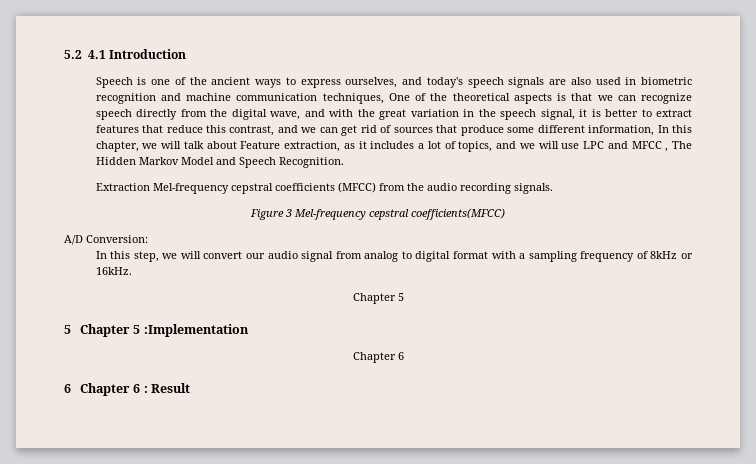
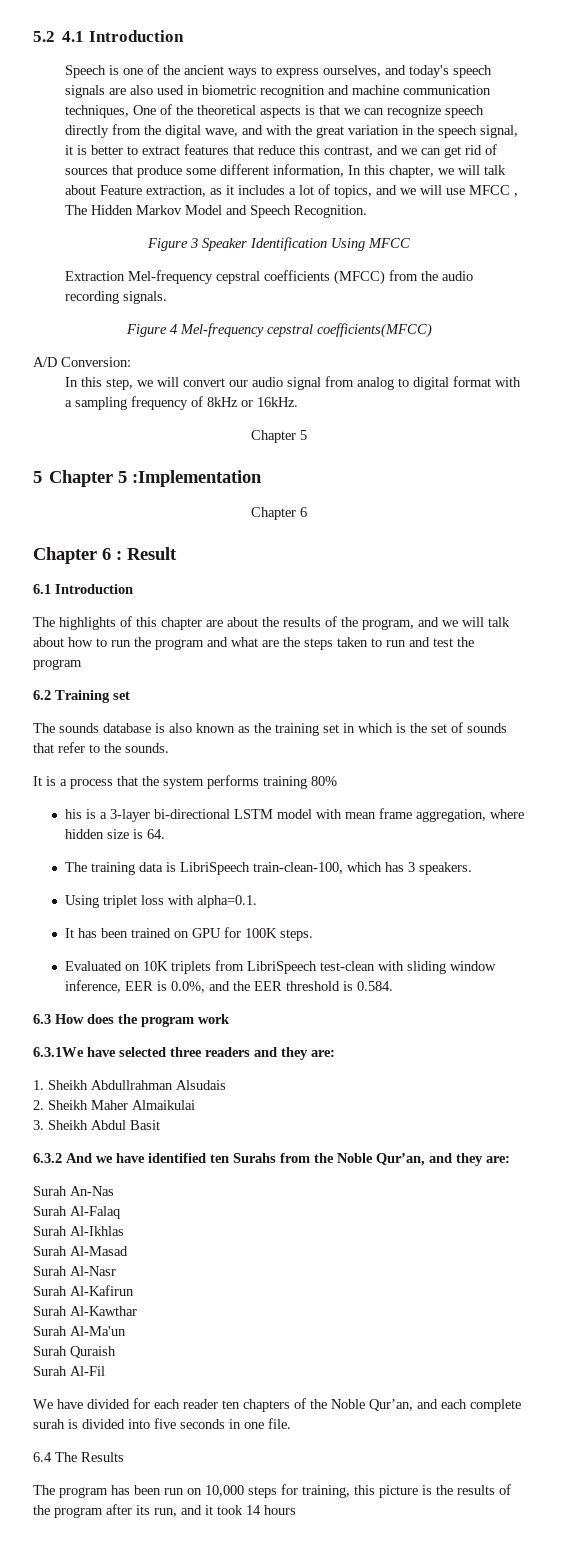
[583,141,628,149] LPC and -> (466, 191) none
(344, 162) none -> [147,237,410,251] // Figure 3 Speaker Identification Using MFCC
[285,209,292,217] 3 -> [169,324,177,334] 4
[64,384,71,393] 6 -> (307, 512) none
(190, 388) none -> [33,584,133,594] [33,616,510,630] [33,637,474,650] [33,659,82,670] [33,690,130,703] [33,722,507,736] [33,742,169,753] [33,775,337,789] [64,808,524,822] [64,829,165,839] [64,862,472,875] [64,895,257,908] [64,927,313,941] [64,960,496,974] [64,980,393,993] [33,1014,230,1027] [33,1047,335,1060] [33,1080,226,1090] [33,1100,195,1110] [33,1120,160,1130] [33,1153,510,1166] [33,1186,114,1196] [33,1206,120,1219] [33,1226,124,1236] [33,1246,128,1256] [33,1266,116,1276] [33,1285,134,1296] [33,1306,137,1316] [33,1326,126,1336] [33,1346,116,1358] [33,1366,105,1376] [33,1398,521,1412] [33,1418,291,1429] [33,1452,124,1462] [33,1484,511,1498] [33,1504,296,1518] // 6.1 Introduction // The highlights of this chapter are about the results of the program, and we will talk about how to run the program and what are the steps taken to run and test the program // 6.2 Training set // The sounds database is also known as the training set in which is the set of sounds that refer to the sounds. // It is a process that the system performs training 80% // his is a 3-layer bi-directional LSTM model with mean frame aggregation, where hidden size is 64. // The training data is LibriSpeech train-clean-100, which has 3 speakers. // Using triplet loss with alpha=0.1. // It has been trained on GPU for 100K steps. // Evaluated on 10K triplets from LibriSpeech test-clean with sliding window inference, EER is 0.0%, and the EER threshold is 0.584. // 6.3 How does the program work // 6.3.1We have selected three readers and they are: // 1. Sheikh Abdullrahman Alsudais // 2. Sheikh Maher Almaikulai // 3. Sheikh Abdul Basit // 6.3.2 And we have identified ten Surahs from the Noble Qur’an, and they are: // Surah An-Nas // Surah Al-Falaq // Surah Al-Ikhlas // Surah Al-Masad // Surah Al-Nasr // Surah Al-Kafirun // Surah Al-Kawthar // Surah Al-Ma'un // Surah Quraish // Surah Al-Fil // We have divided for each reader ten chapters of the Noble Qur’an, and each complete surah is divided into five seconds in one file. // 6.4 The Results // The program has been run on 10,000 steps for training, this picture is the results of the program after its run, and it took 14 hours

